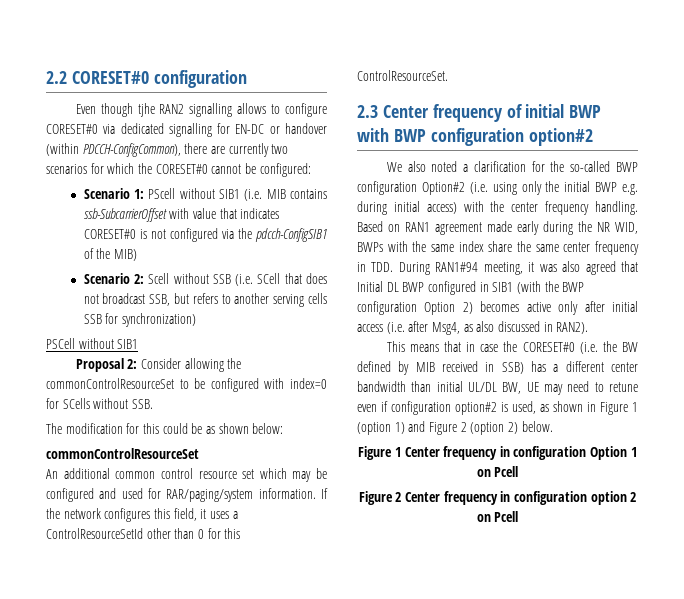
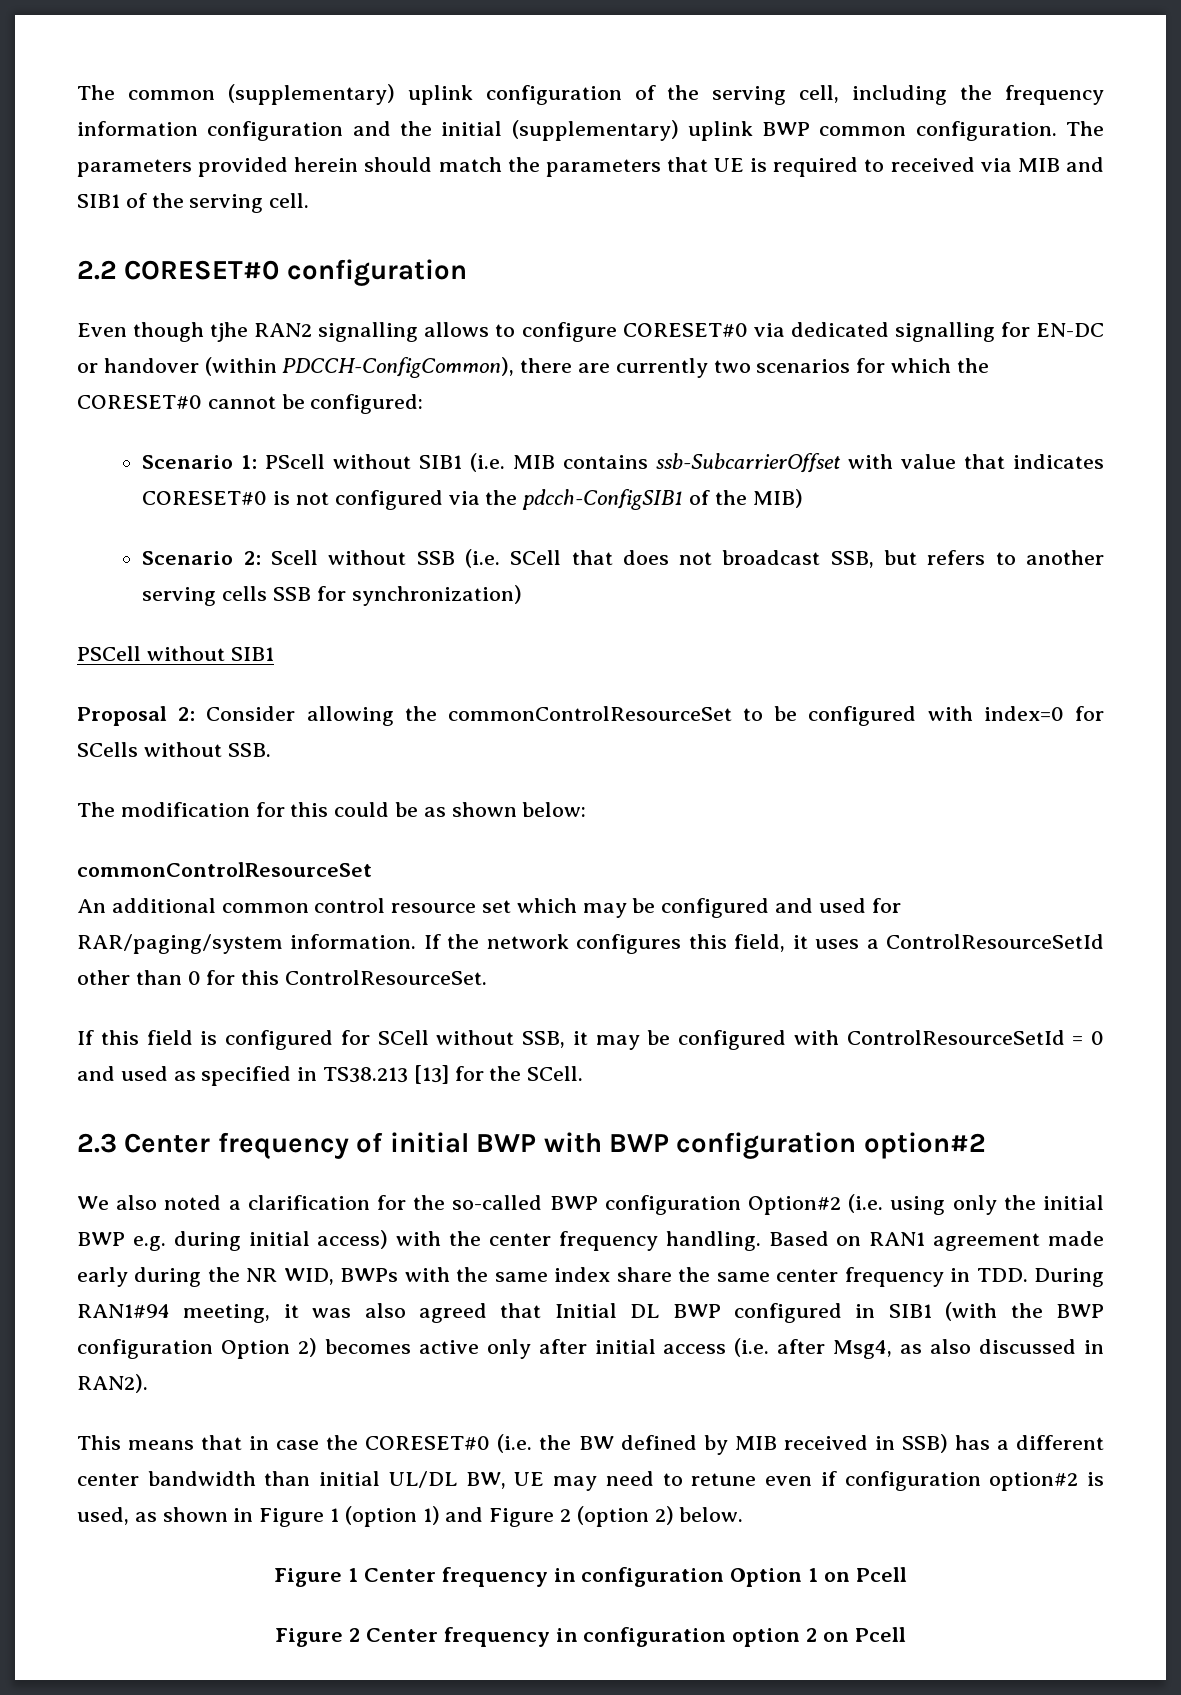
(46, 77) none -> [77,84,1104,105] [77,120,1104,141] [77,157,1104,177] [77,193,310,213] The common (supplementary) uplink configuration of the serving cell, including the frequency information configuration and the initial (supplementary) uplink BWP common configuration. The parameters provided herein should match the parameters that UE is required to received via MIB and SIB1 of the serving cell. //
(448, 75) none -> [77,1030,1104,1050] [77,1065,584,1086] // If this field is configured for SCell without SSB, it may be configured with ControlResourceSetId = 0 and used as specified in TS38.213 [13] for the SCell.

